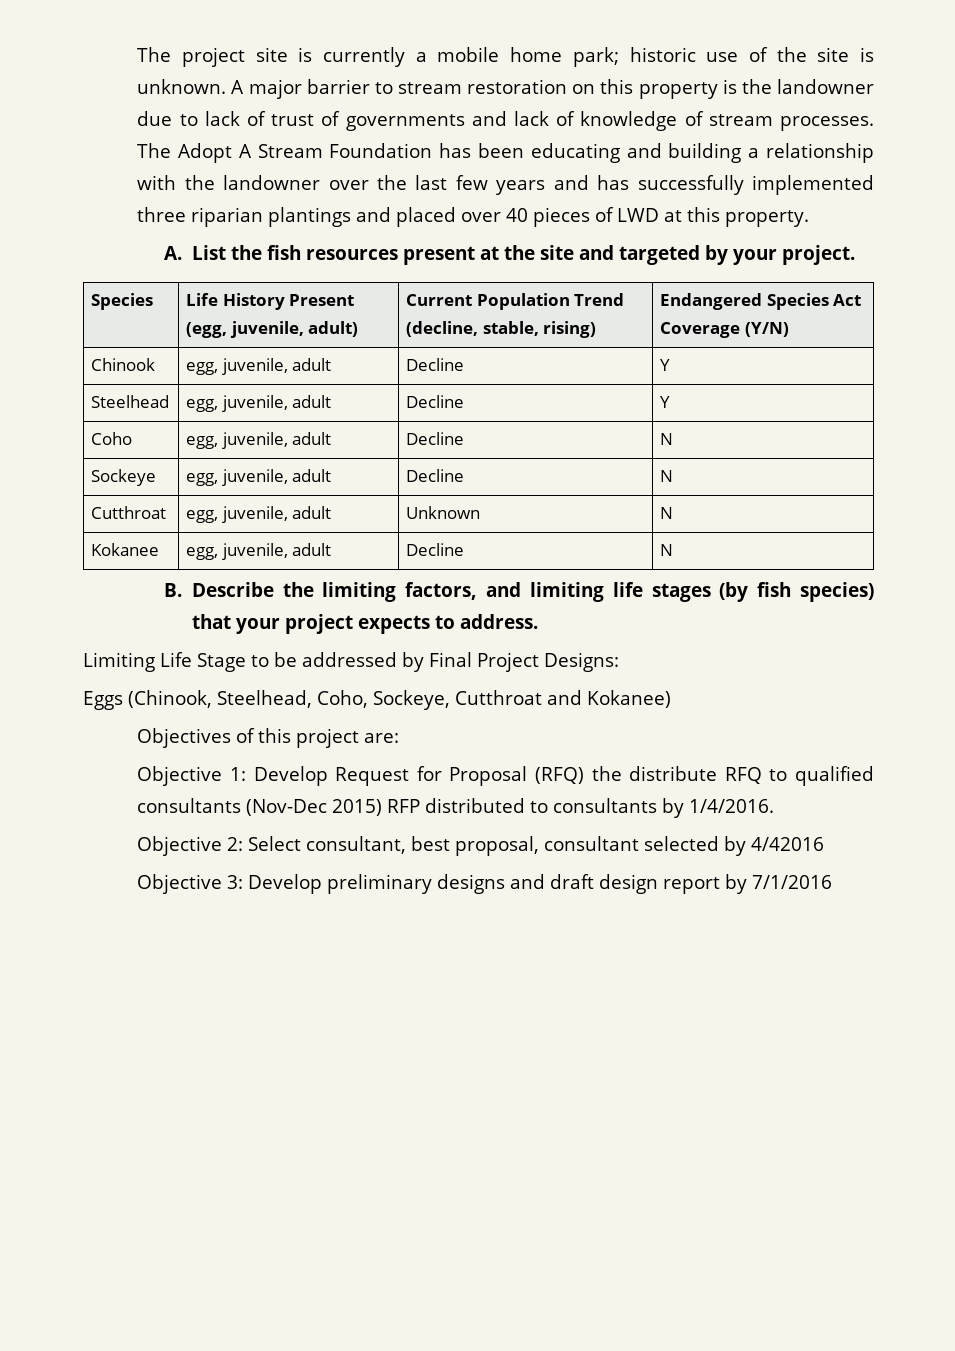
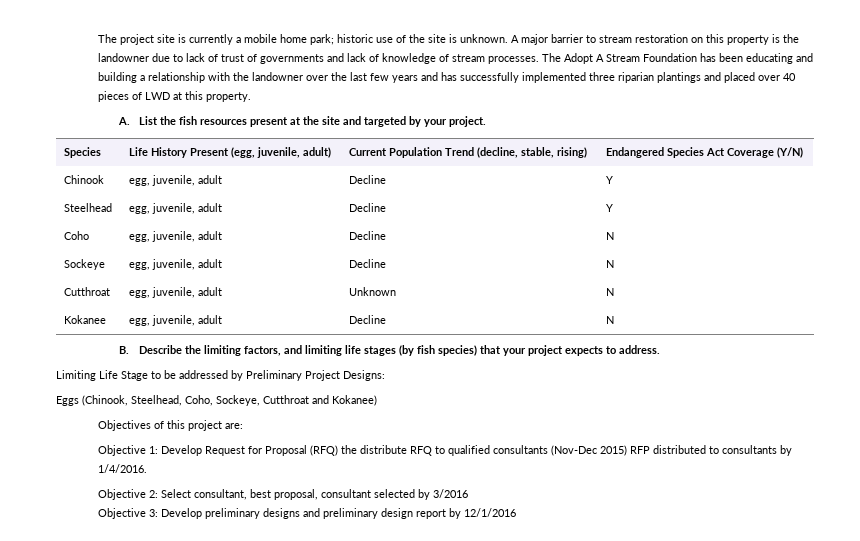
[429,652,472,667] Final -> [246,370,302,381] Preliminary
[751,837,825,851] 4/42016 -> [432,489,468,498] 3/2016
[550,874,595,889] draft -> [322,508,378,519] preliminary
[752,875,833,889] 7/1/2016 -> [463,508,516,517] 12/1/2016

